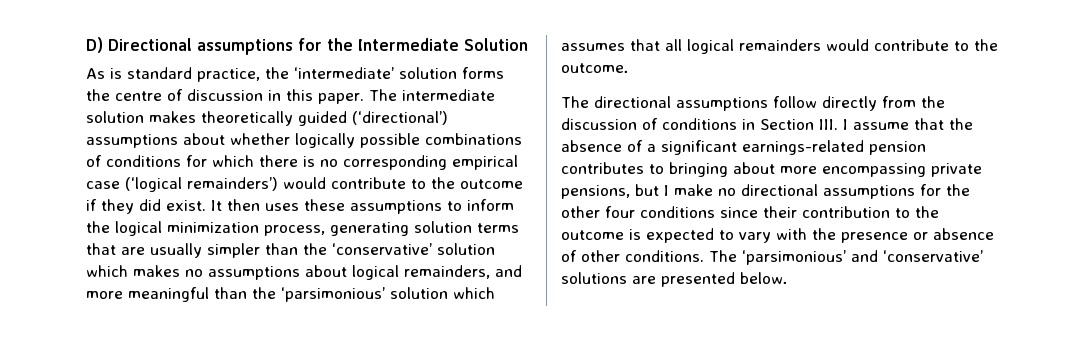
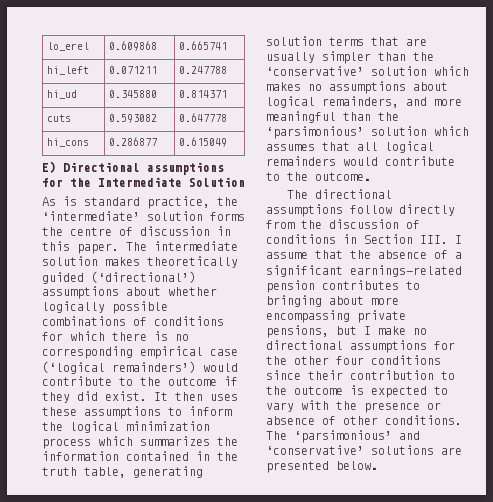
[86,37,103,53] D) -> [46,42,89,51] [108,41,157,51] [178,41,227,50] [46,66,89,75] [108,66,157,74] [178,66,227,74] [46,90,77,99] [108,90,157,98] [178,90,227,98] [46,114,71,122] [108,114,157,123] [178,113,227,122] [46,138,89,147] [108,137,157,146] [178,137,227,147] [42,161,56,173] lo_erel | 0.609868 | 0.665741 // hi_left | 0.071211 | 0.247788 // hi_ud | 0.345880 | 0.814371 // cuts | 0.593082 | 0.647778 // hi_cons | 0.286877 | 0.615049 // E)
[264,225,325,236] process, -> [42,436,238,449] [42,451,238,461] [42,467,126,478] process which summarizes the information contained in the truth table,

